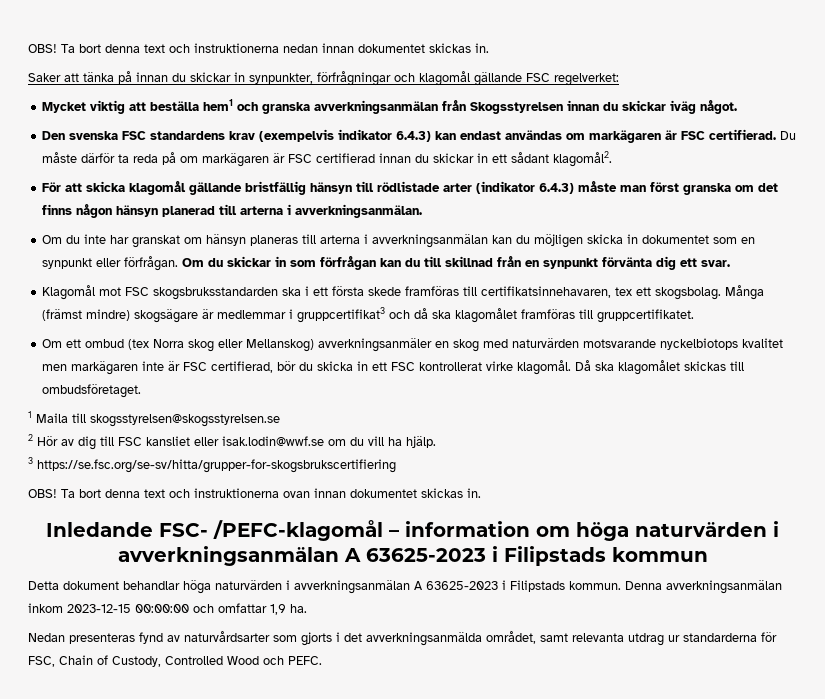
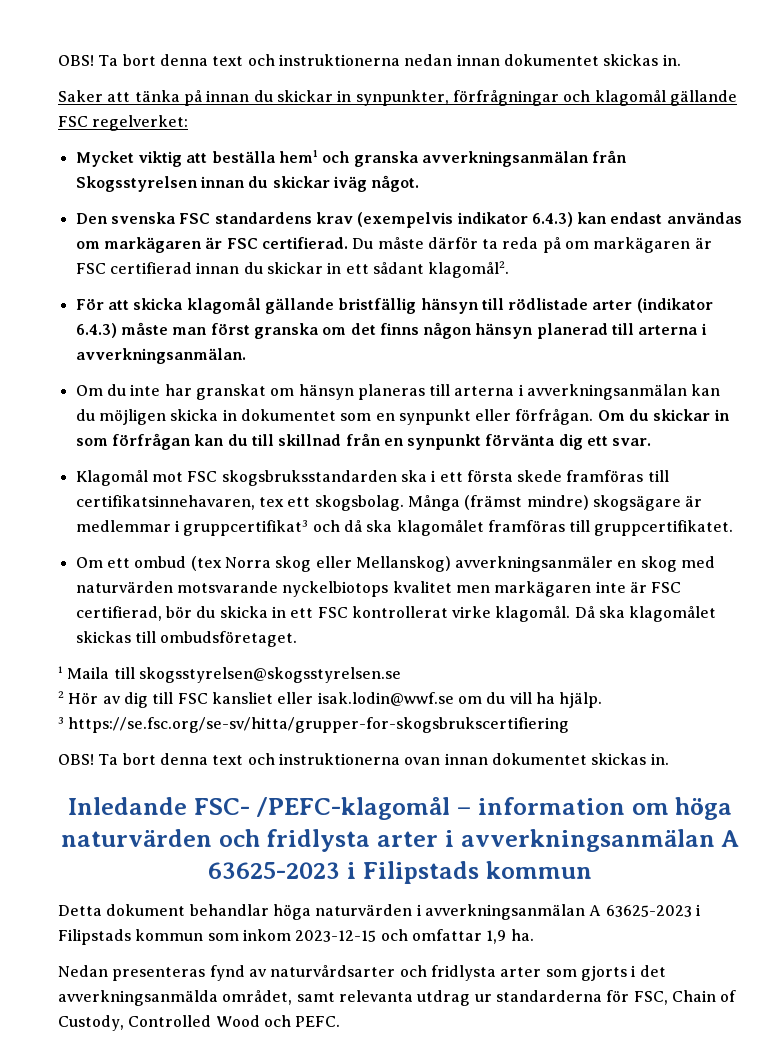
(767, 529) none -> [218,829,438,852] och fridlysta arter
[569,580,782,594] kommun. Denna avverkningsanmälan -> [135,929,239,941] kommun som
[135,604,189,613] 00:00:00 -> (377, 936) none
(270, 636) none -> [399,965,542,981] och fridlysta arter

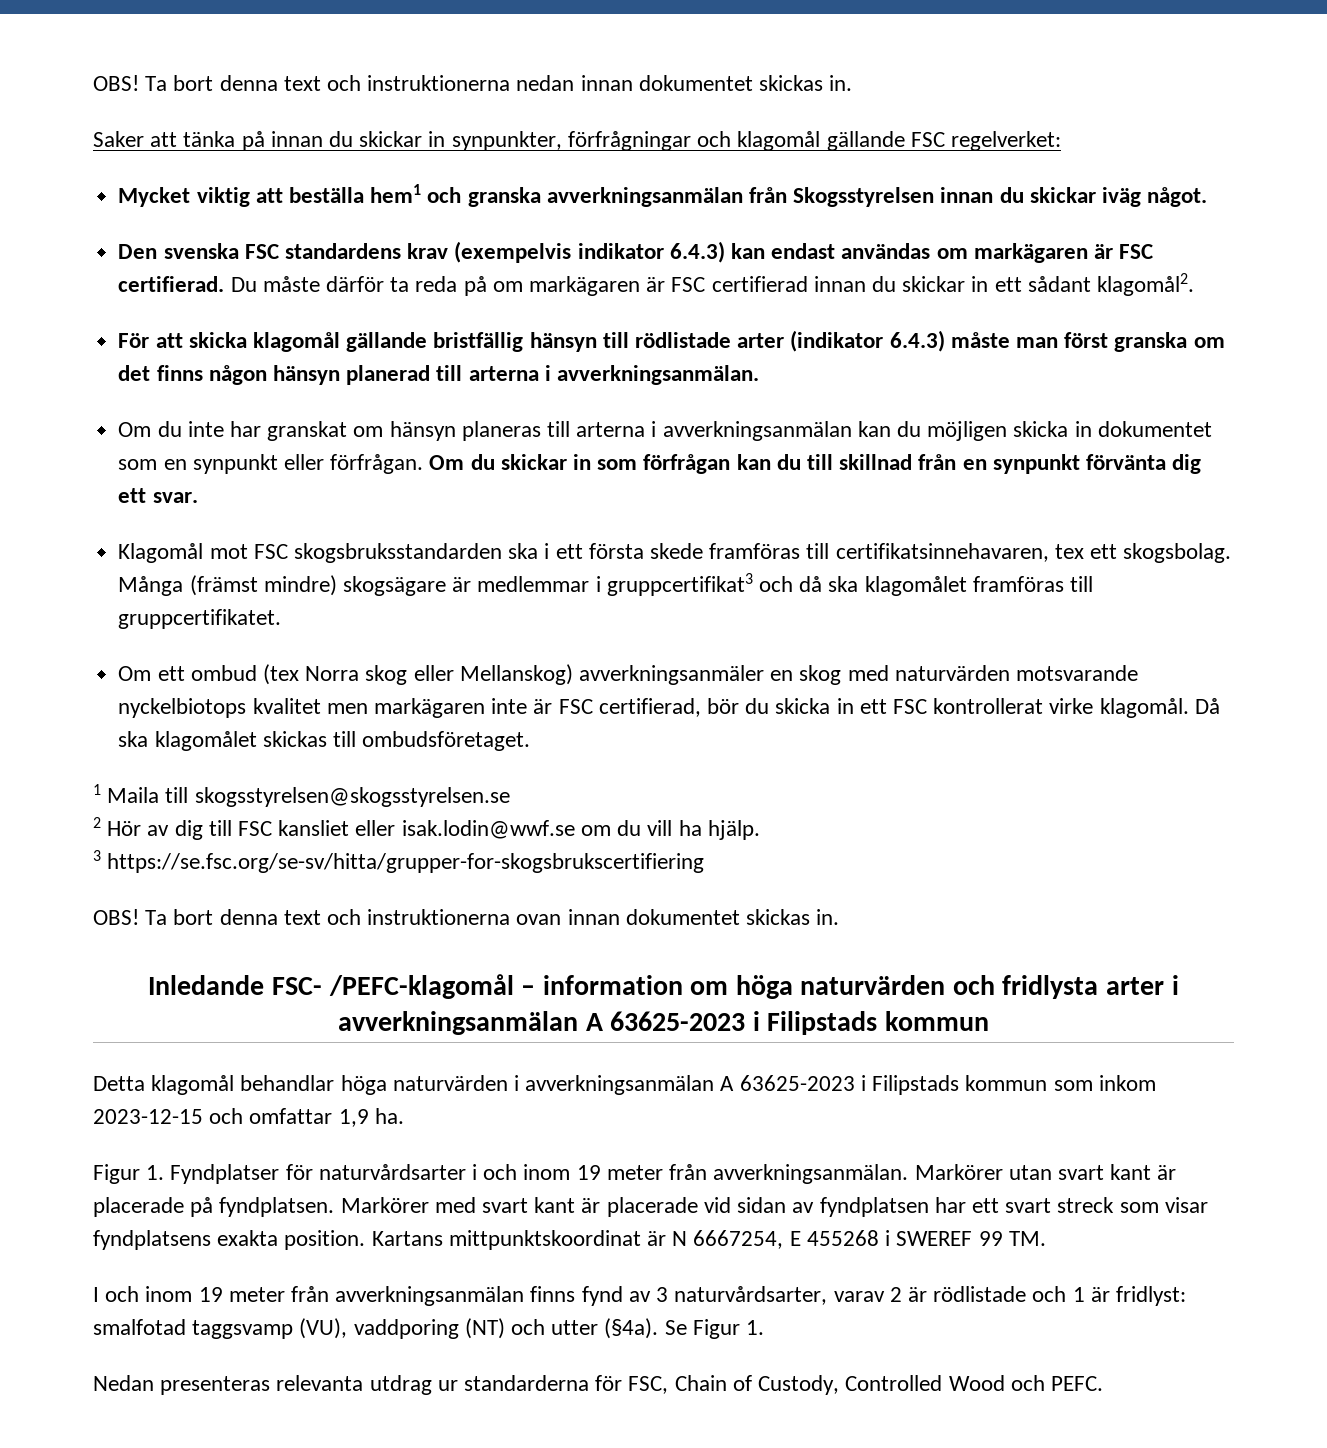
[106,904,186,916] dokument -> [151,1075,235,1095] klagomål
[58,965,666,981] [58,990,335,1006] Nedan presenteras fynd av naturvårdsarter och fridlysta arter som gjorts i det avverkningsanmälda området, samt -> [93,1164,1177,1184] [93,1197,1208,1217] [93,1230,1046,1250] [93,1286,1186,1306] [93,1318,765,1339] [93,1375,271,1395] Figur 1. Fyndplatser för naturvårdsarter i och inom 19 meter från avverkningsanmälan. Markörer utan svart kant är placerade på fyndplatsen. Markörer med svart kant är placerade vid sidan av fyndplatsen har ett svart streck som visar fyndplatsens exakta position. Kartans mittpunktskoordinat är N 6667254, E 455268 i SWEREF 99 TM. // I och inom 19 meter från avverkningsanmälan finns fynd av 3 naturvårdsarter, varav 2 är rödlistade och 1 är fridlyst: smalfotad taggsvamp (VU), vaddporing (NT) och utter (§4a). Se Figur 1. // Nedan presenteras

